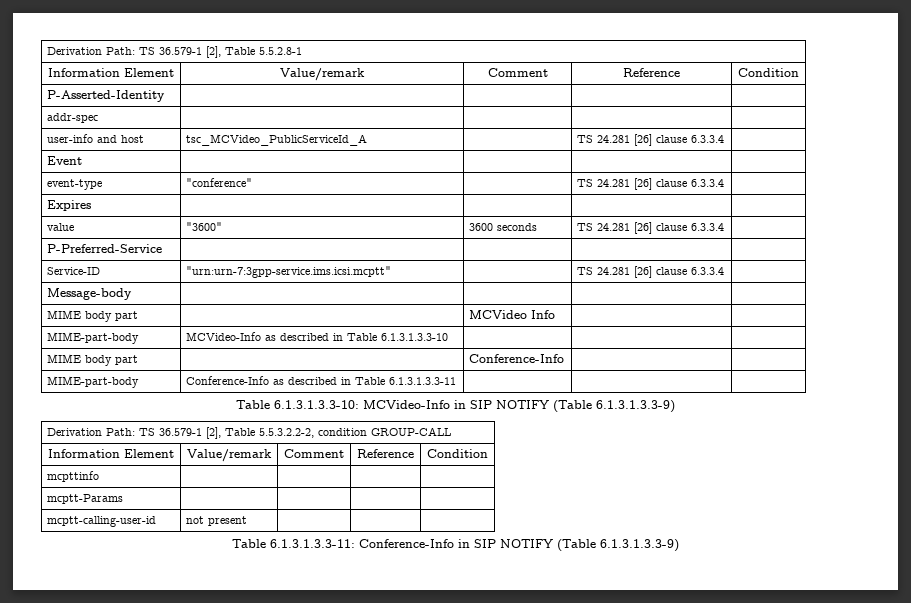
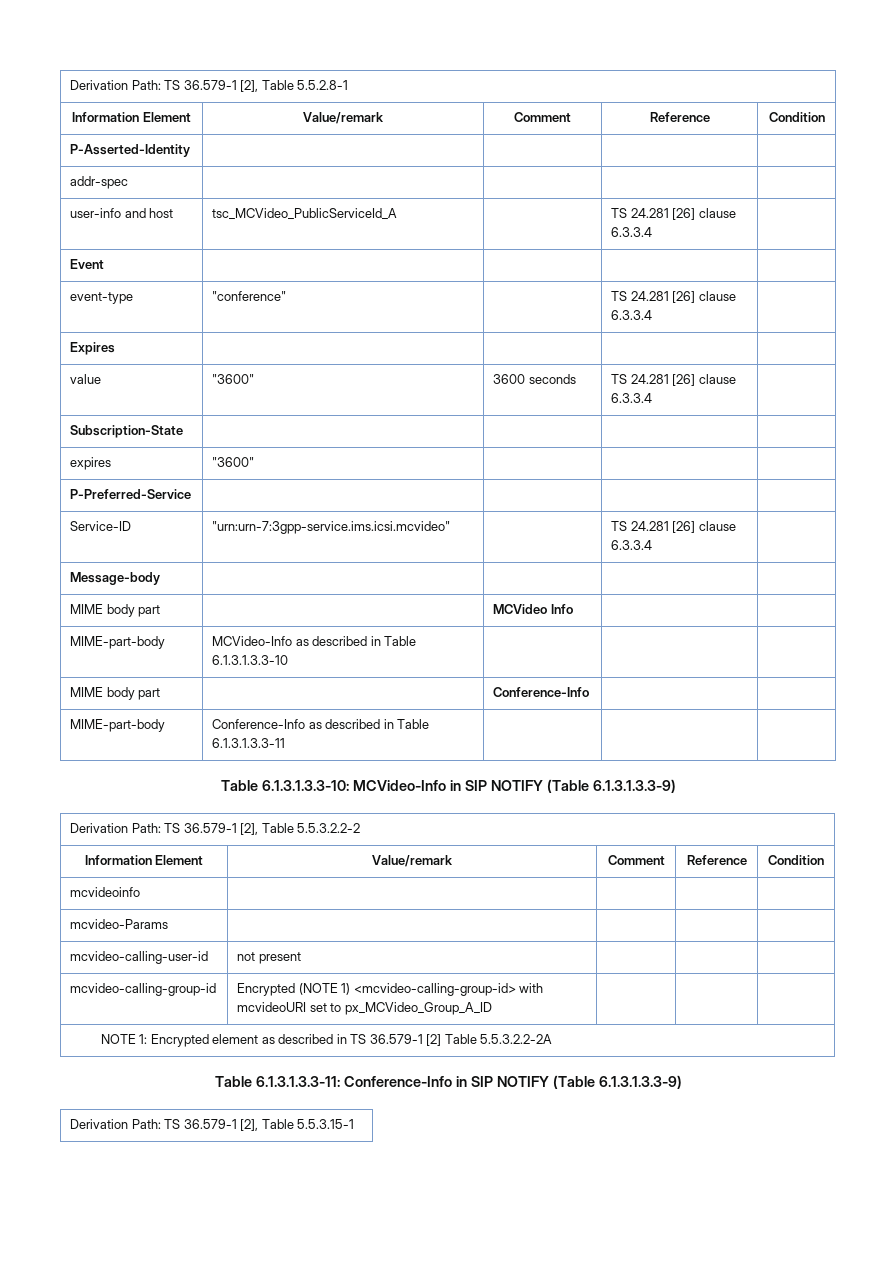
(725, 227) none -> [70,425,184,438] [70,457,112,470] [212,457,255,467] // Subscription-State | | | | // expires | "3600" | | |
[186,266,392,278] "urn:urn-7:3gpp-service.ims.icsi.mcptt" -> [212,521,451,534] "urn:urn-7:3gpp-service.ims.icsi.mcvideo"
[259,427,452,438] [48,449,174,458] [187,449,272,462] [284,449,344,458] [357,449,414,458] [427,449,488,458] [47,471,100,482] [47,494,124,504] [47,516,157,527] 5.5.3.2.2-2, condition GROUP-CALL // Information Element | Value/remark | Comment | Reference | Condition // mcpttinfo | | | | // mcptt-Params | | | | // mcptt-calling-user-id -> [297,823,361,833] [84,855,204,865] [372,855,453,867] [607,855,665,865] [686,855,747,865] [768,855,824,865] [70,887,141,897] [70,919,169,929] [70,951,209,964] 5.5.3.2.2-2 // Information Element | Value/remark | Comment | Reference | Condition // mcvideoinfo | | | | // mcvideo-Params | | | | // mcvideo-calling-user-id
(248, 521) none -> [70,983,217,996] [237,983,544,996] [237,1002,492,1015] [100,1034,553,1047] // mcvideo-calling-group-id | Encrypted (NOTE 1) <mcvideo-calling-group-id> with mcvideoURI set to px_MCVideo_Group_A_ID | | | // NOTE 1: Encrypted element as described in TS 36.579-1 [2] Table 5.5.3.2.2-2A
(679, 545) none -> [70,1119,355,1131] // Derivation Path: TS 36.579-1 [2], Table 5.5.3.15-1

